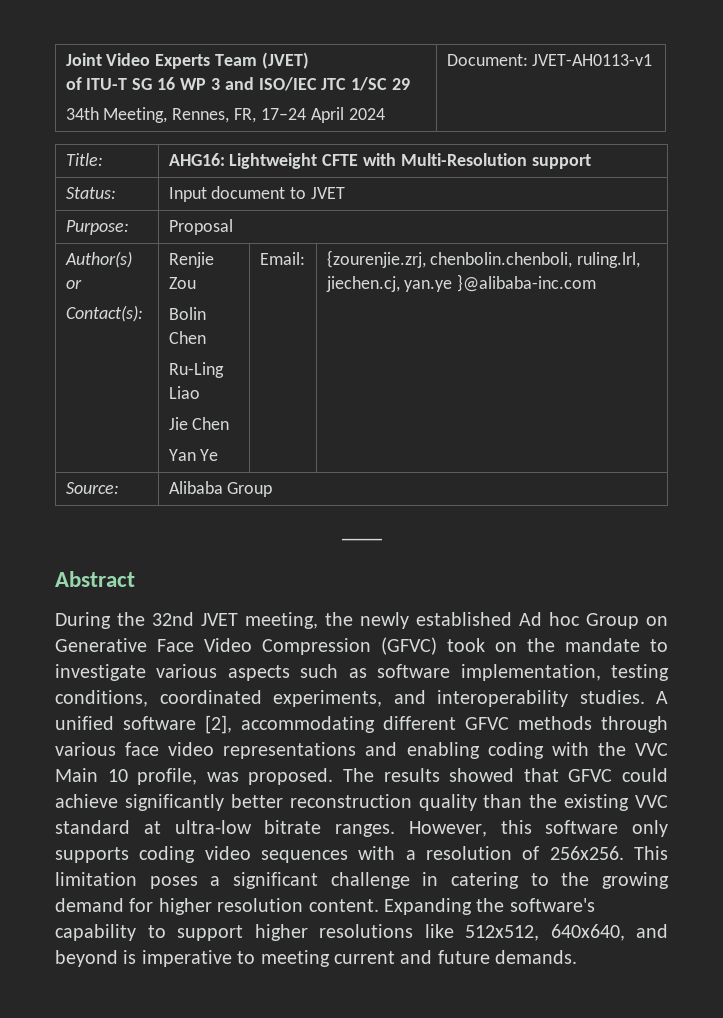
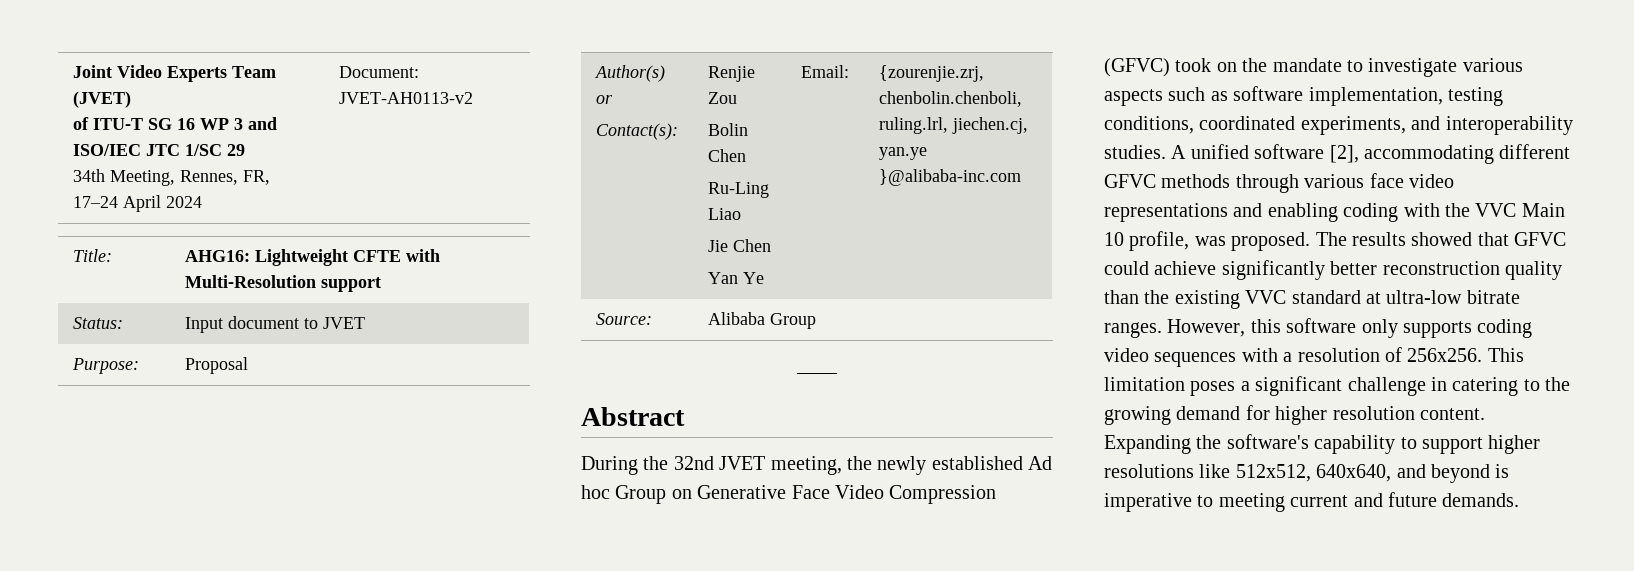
[532,54,653,66] JVET-AH0113-v1 -> [338,92,473,104] JVET-AH0113-v2

